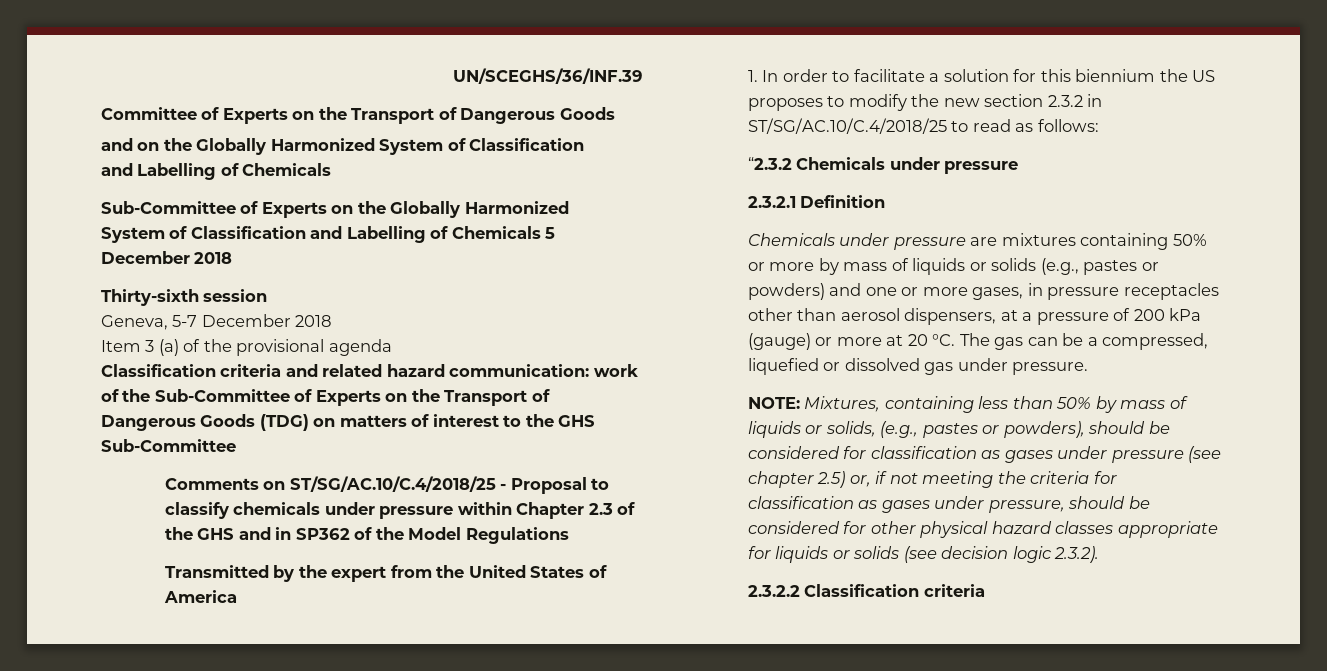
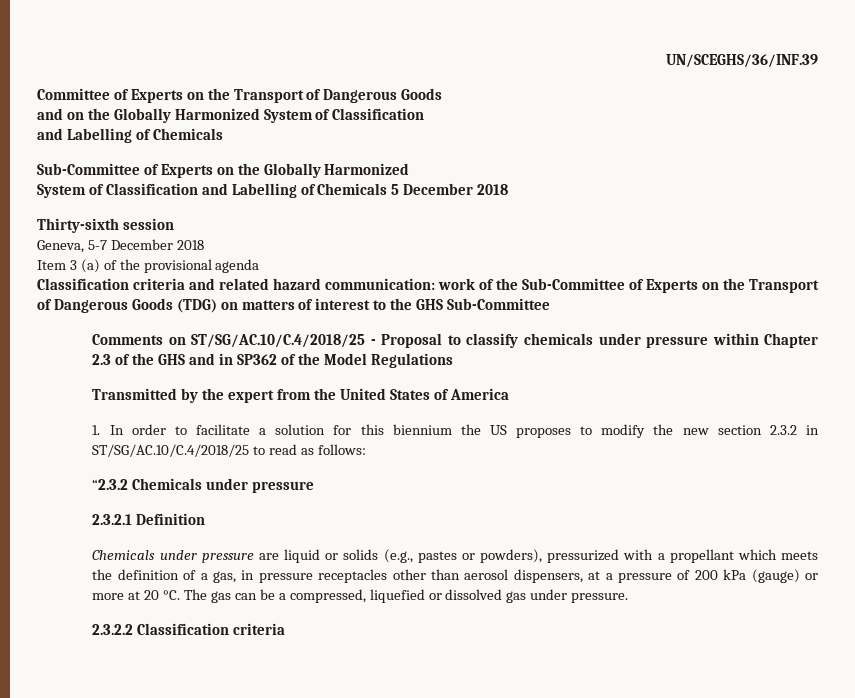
[1001,233,1207,250] [748,258,966,275] mixtures containing 50% or more by mass of liquids -> [284,549,321,563] liquid
[748,283,1024,300] powders) and one or more gases, -> [480,549,819,563] [92,569,237,583] powders), pressurized with a propellant which meets the definition of a gas,
[748,396,1188,413] [748,421,1170,438] [748,446,1222,463] [748,471,1117,488] [748,496,1150,513] [748,521,1218,538] [748,546,1100,563] // NOTE: Mixtures, containing less than 50% by mass of liquids or solids, (e.g., pastes or powders), should be considered for classification as gases under pressure (see chapter 2.5) or, if not meeting the criteria for classification as gases under pressure, should be considered for other physical hazard classes appropriate for liquids or solids (see decision logic 2.3.2). -> (629, 598) none

